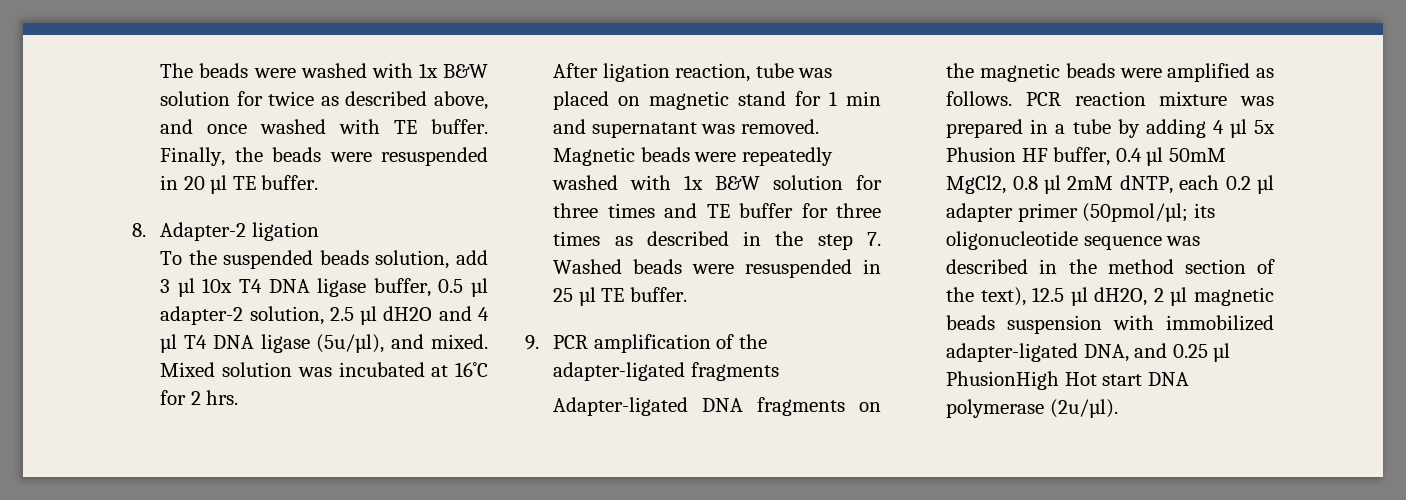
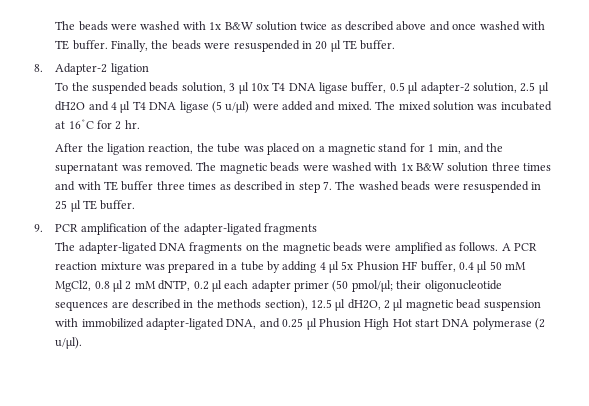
[236,91,263,106] for -> (297, 26) none
[433,91,488,110] above, -> [396,21,427,31] above
[456,250,488,265] add -> (226, 87) none
[316,334,488,353] [160,362,216,377] (5u/µl), and mixed. Mixed -> [211,101,431,113] (5 u/µl) were added and mixed. The mixed
[206,390,239,405] hrs. -> [124,120,140,129] hr.
(599, 70) none -> [86,143,104,152] the
(751, 72) none -> [196,143,214,152] the
(641, 101) none -> [318,146,325,152] a
[846,91,881,106] [553,119,587,134] min and -> [437,143,504,154] min, and the
[553,147,833,166] [552,175,882,190] Magnetic beads were repeatedly washed with 1x B&W solution for -> [196,162,489,174] The magnetic beads were washed with 1x B&W solution
(698, 210) none -> [77,181,101,190] with
[801,203,828,218] for -> (154, 186) none
[775,231,804,246] the -> (296, 186) none
[553,259,623,274] Washed -> [335,181,399,191] The washed
[553,397,689,416] Adapter-ligated -> [55,242,157,254] The adapter-ligated
(1013, 98) none -> [501,243,511,251] A
[1168,148,1226,162] 50mM -> [489,261,526,270] 50 mM
[1067,175,1220,194] 2mM dNTP, each -> [125,280,191,291] 2 mM dNTP,
(1274, 184) none -> [224,280,249,289] each
[1082,203,1215,222] [946,231,1201,250] [946,259,1275,274] [946,287,1026,306] (50pmol/µl; its oligonucleotide sequence was described in the method section of the text), -> [332,280,502,292] [55,299,308,311] (50 pmol/µl; their oligonucleotide sequences are described in the methods section),
[946,315,996,330] beads -> [456,299,482,309] bead
[946,371,1060,390] PhusionHigh -> [318,318,390,330] Phusion High
[1049,399,1118,418] (2u/µl). -> [535,318,546,330] [55,337,83,349] (2 u/µl).

